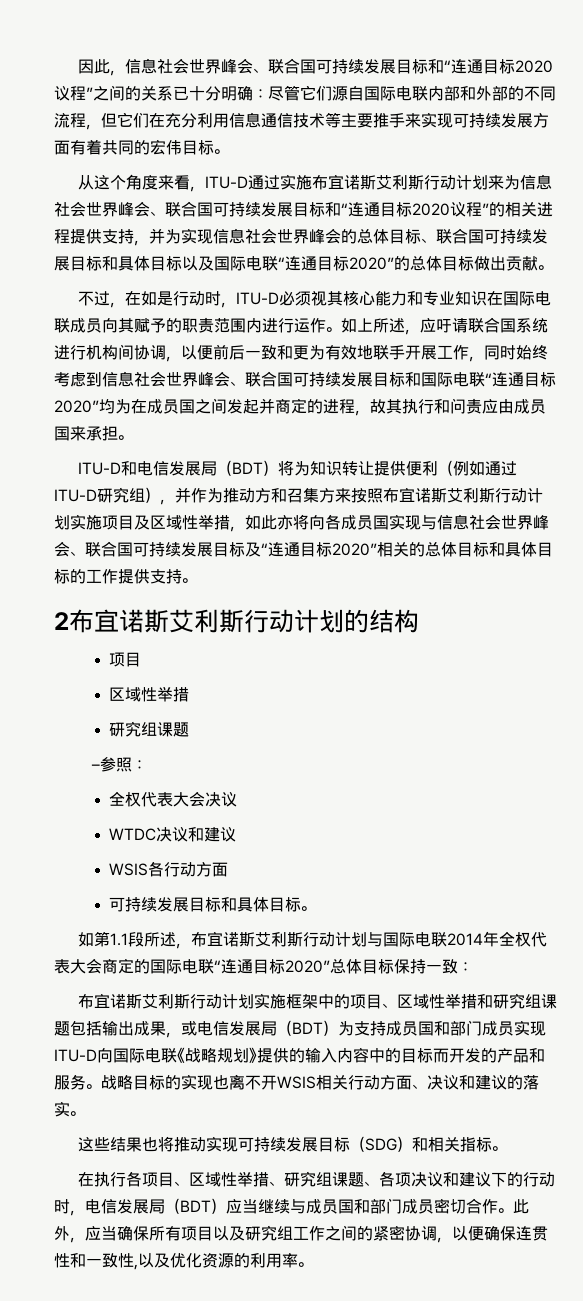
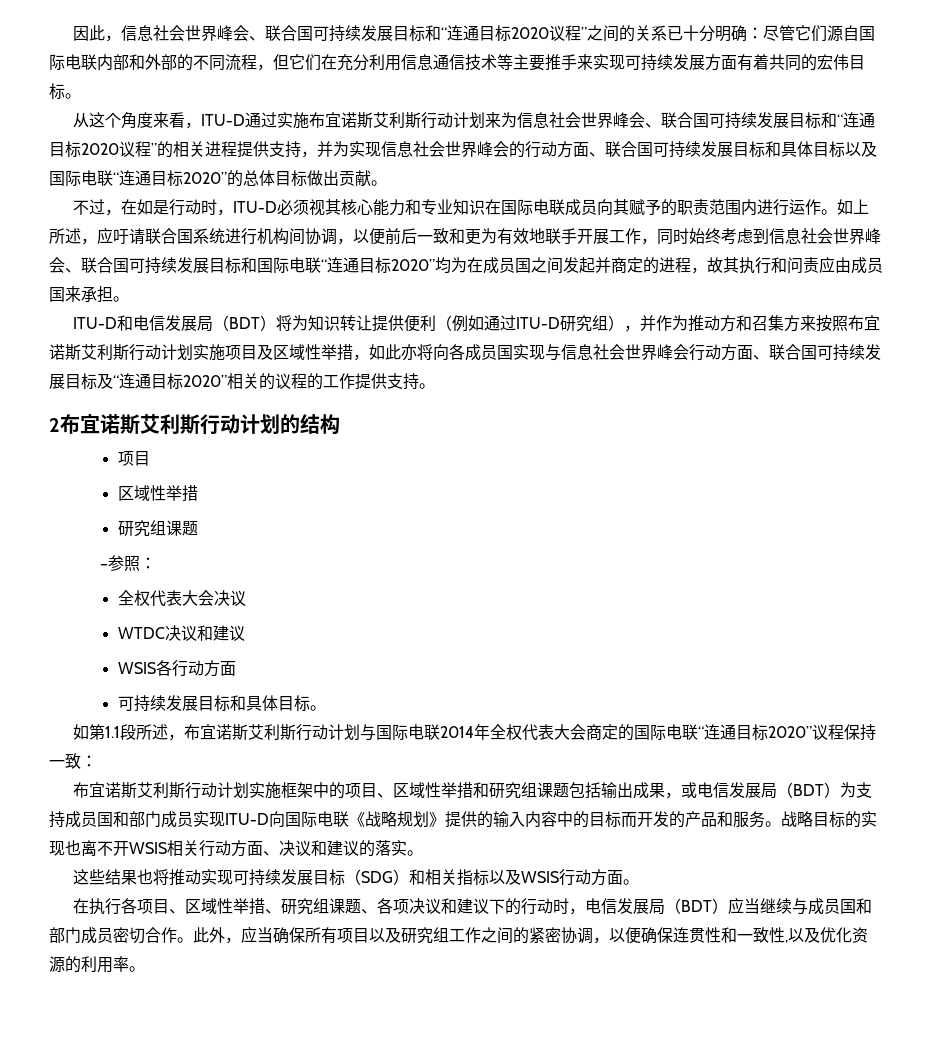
[357,229,421,244] 总体目标 -> [525,141,589,158] 行动方面
(70, 549) none -> [689,344,753,361] 行动方面
[425,542,553,557] [54,569,70,584] 总体目标和具体目标 -> [275,373,307,389] 议程
[330,959,394,974] 总体目标 -> [812,724,845,740] 议程
(493, 1144) none -> [489,869,624,886] 以及WSIS行动方面

